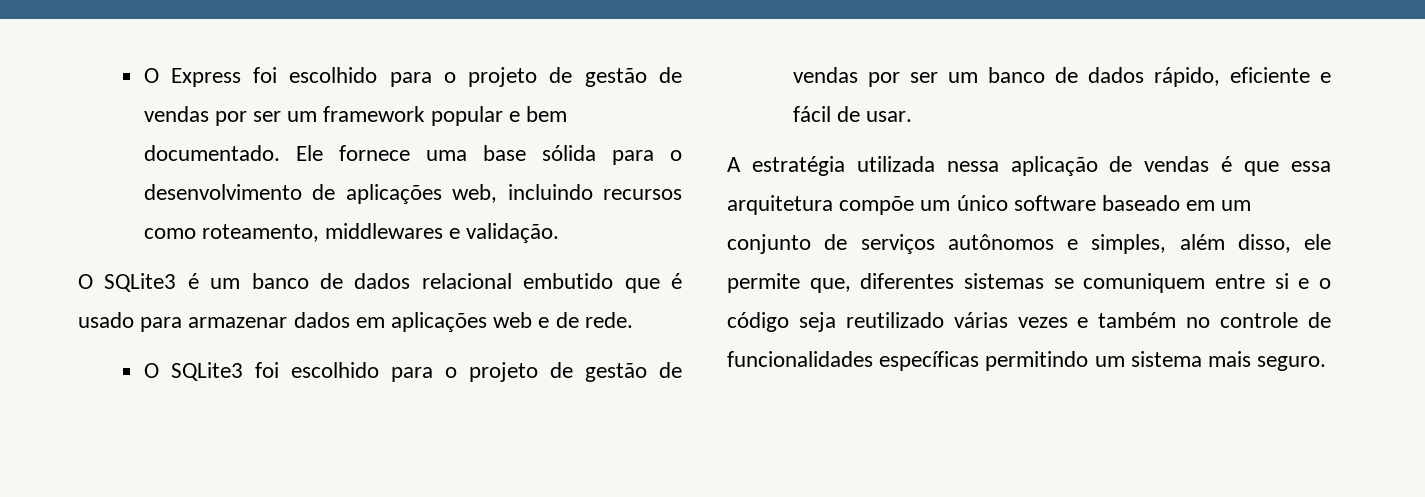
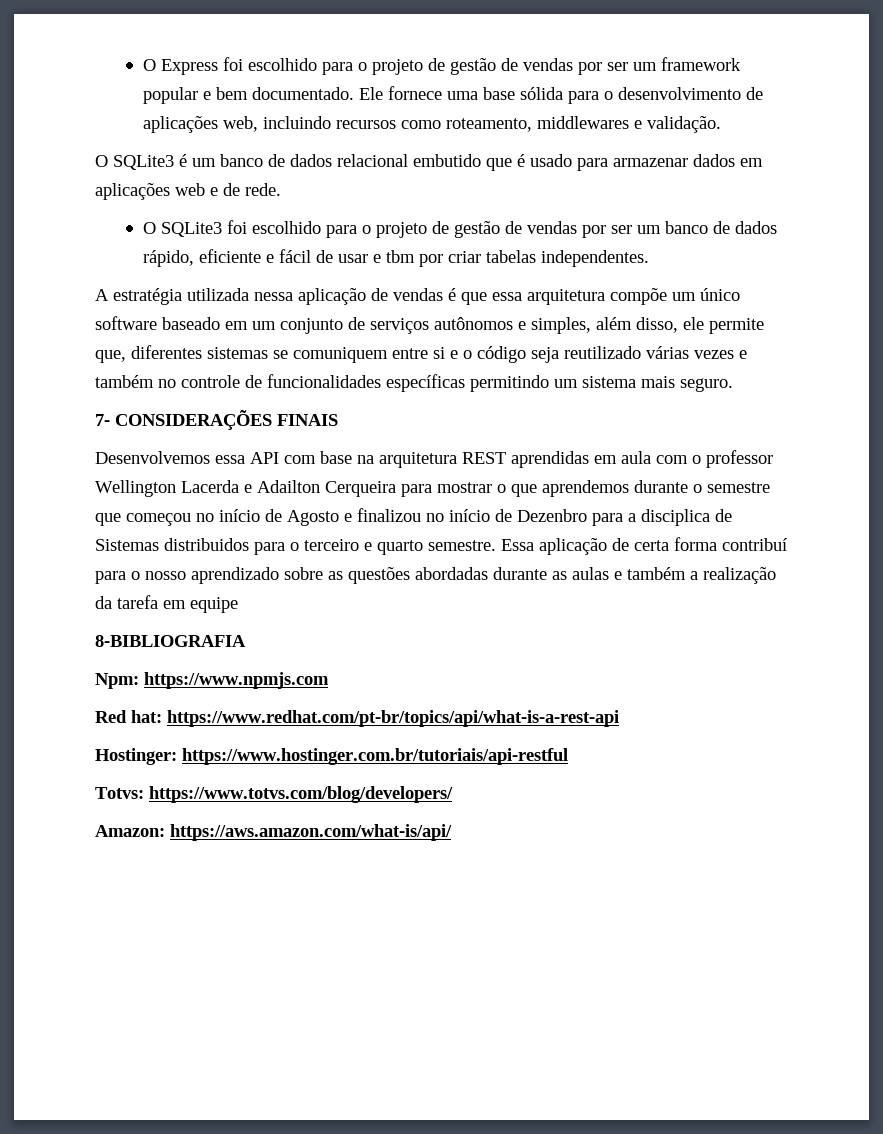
[865,111,912,122] usar. -> [338,250,650,267] usar e tbm por criar tabelas independentes.
(1327, 363) none -> [95,410,338,430] [95,450,773,468] [95,480,770,497] [95,508,732,526] [95,537,787,555] [95,567,776,584] [95,595,238,613] [95,635,246,647] [95,672,329,689] [95,710,619,727] [95,748,568,765] [95,786,453,803] [95,824,452,841] // 7- CONSIDERAÇÕES FINAIS // Desenvolvemos essa API com base na arquitetura REST aprendidas em aula com o professor Wellington Lacerda e Adailton Cerqueira para mostrar o que aprendemos durante o semestre que começou no início de Agosto e finalizou no início de Dezenbro para a disciplica de Sistemas distribuidos para o terceiro e quarto semestre. Essa aplicação de certa forma contribuí para o nosso aprendizado sobre as questões abordadas durante as aulas e também a realização da tarefa em equipe // 8-BIBLIOGRAFIA // Npm: https://www.npmjs.com // Red hat: https://www.redhat.com/pt-br/topics/api/what-is-a-rest-api // Hostinger: https://www.hostinger.com.br/tutoriais/api-restful // Totvs: https://www.totvs.com/blog/developers/ // Amazon: https://aws.amazon.com/what-is/api/

